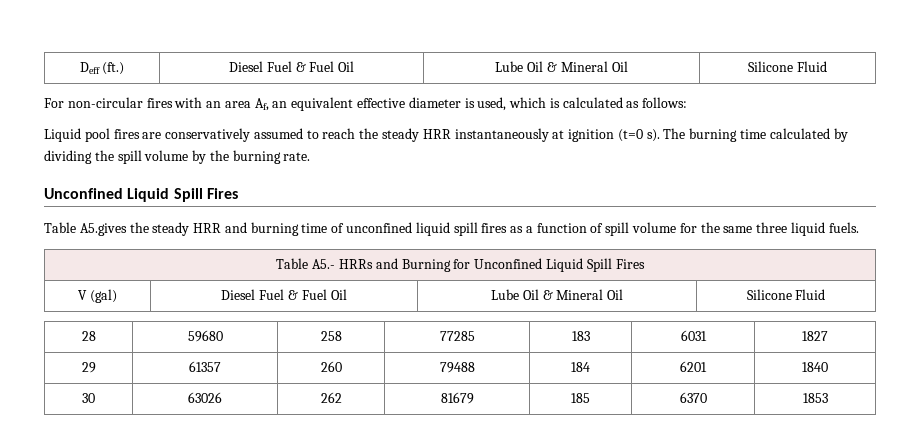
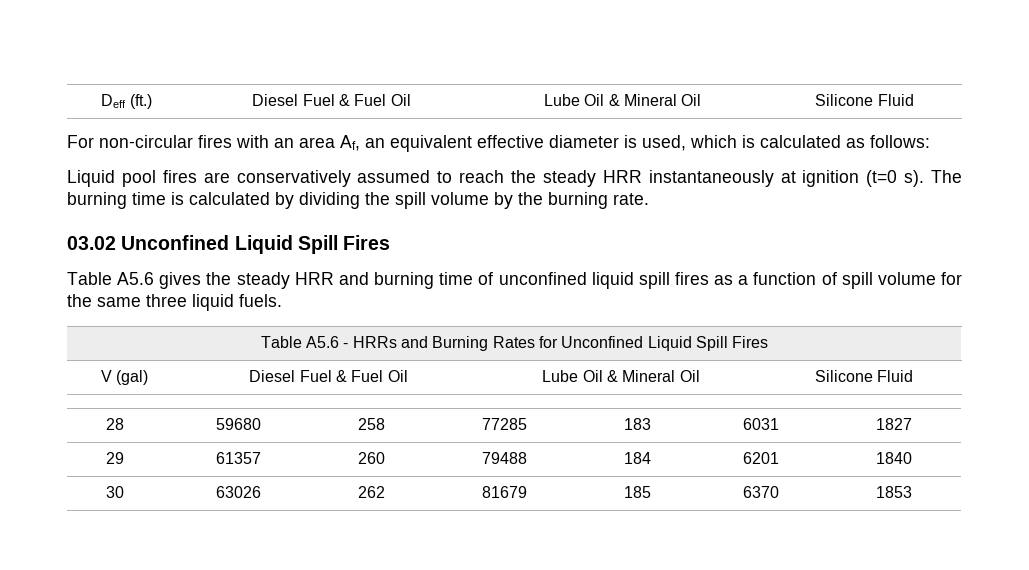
(767, 134) none -> [171,192,184,205] is
(311, 156) none -> [67,236,116,250] 03.02
[79,223,127,236] A5.gives -> [117,272,202,289] A5.6 gives
[312,259,336,269] A5.- -> [306,336,349,348] A5.6 -
(451, 265) none -> [492,336,535,348] Rates

